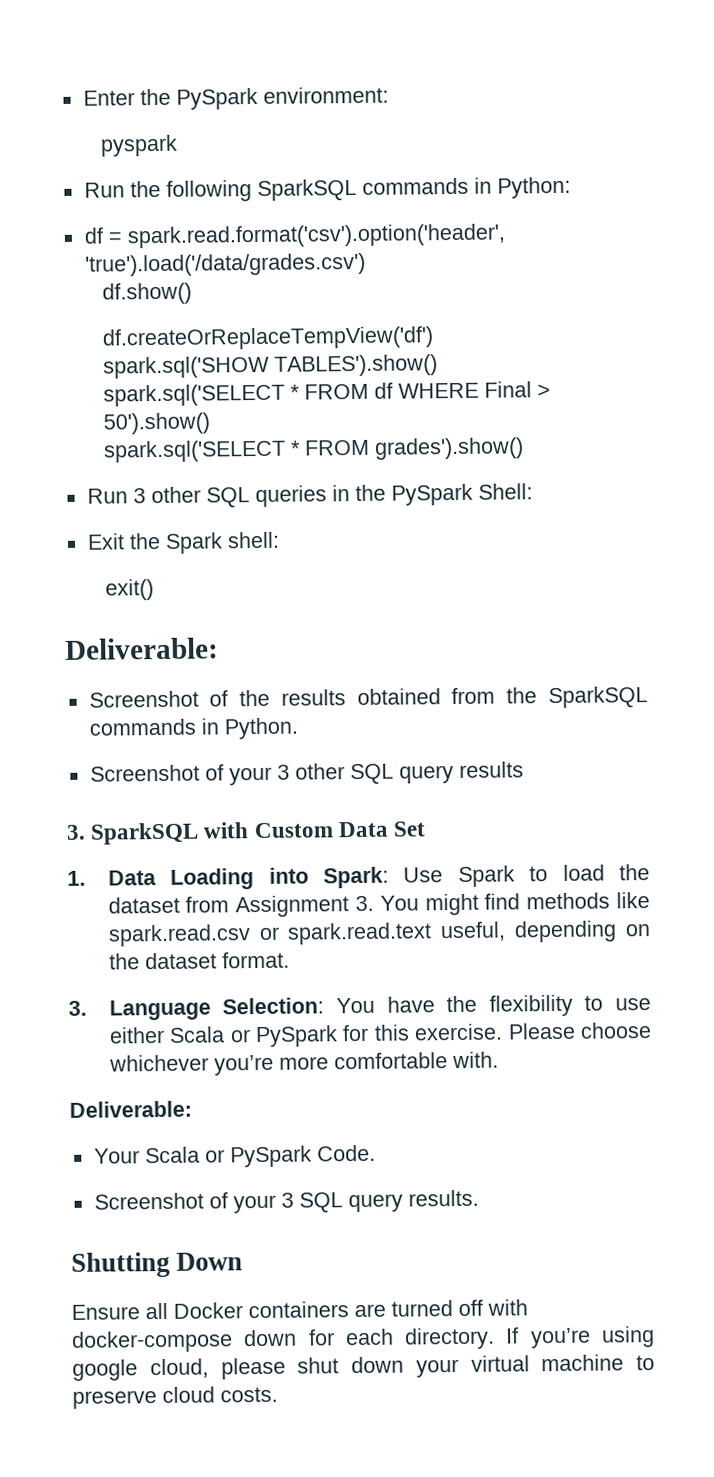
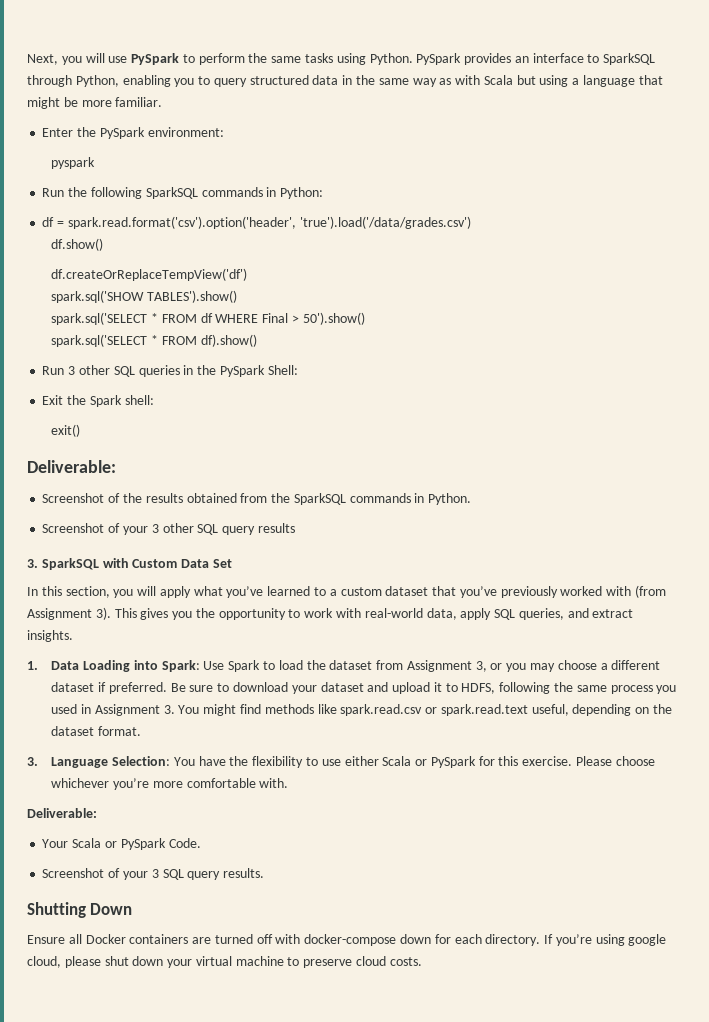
(82, 98) none -> [27,53,656,65] [27,75,663,87] [27,97,163,109] Next, you will use PySpark to perform the same tasks using Python. PySpark provides an interface to SparkSQL through Python, enabling you to query structured data in the same way as with Scala but using a language that might be more familiar. //
[373,437,524,460] grades').show() -> [200,334,257,347] df).show()
(426, 829) none -> [27,585,667,598] [27,607,634,620] [27,630,73,642] // In this section, you will apply what you’ve learned to a custom dataset that you’ve previously worked with (from Assignment 3). This gives you the opportunity to work with real-world data, apply SQL queries, and extract insights.
(350, 906) none -> [475,660,661,672] [51,682,677,694] [51,704,160,716] 3, or you may choose a different dataset if preferred. Be sure to download your dataset and upload it to HDFS, following the same process you used in Assignment

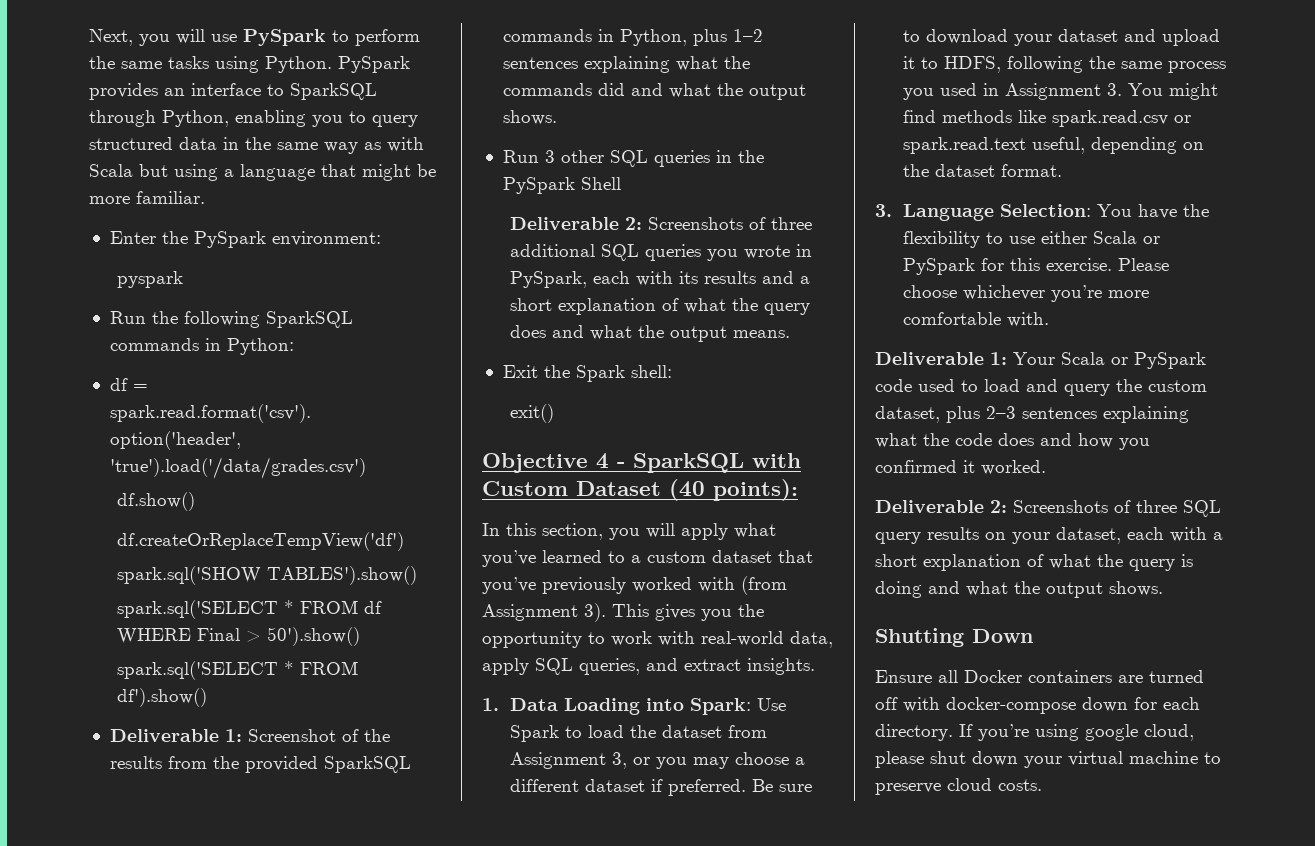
[200,334,257,347] df).show() -> [116,688,207,707] [109,729,390,742] [109,756,411,773] [502,29,763,46] [502,56,750,73] [502,83,806,100] [502,110,557,125] df').show() // Deliverable 1: Screenshot of the results from the provided SparkSQL commands in Python, plus 1–2 sentences explaining what the commands did and what the output shows.
[267,365,298,375] Shell: -> [580,177,621,190] [509,217,812,230] [509,244,812,261] [509,271,810,288] [509,298,810,315] [509,325,790,342] Shell // Deliverable 2: Screenshots of three additional SQL queries you wrote in PySpark, each with its results and a short explanation of what the query does and what the output means.
[27,460,116,473] [42,493,472,505] [42,523,295,535] [27,558,232,570] Deliverable: // Screenshot of the results obtained from the SparkSQL commands in Python. // Screenshot of your 3 other SQL query results // 3. SparkSQL with Custom Data Set -> [482,453,801,473] [482,479,798,501] Objective 4 - SparkSQL with Custom Dataset (40 points):
[27,808,97,818] Deliverable: // -> [875,352,1007,365] Deliverable 1:
[168,838,201,848] [42,868,265,880] Code. // Screenshot of your 3 SQL query results. -> [875,379,1207,396] [875,406,1189,423] [875,433,1150,450] [875,460,1046,475] [875,500,1221,517] [875,527,1223,544] [875,554,1193,571] [875,581,1163,598] code used to load and query the custom dataset, plus 2–3 sentences explaining what the code does and how you confirmed it worked. // Deliverable 2: Screenshots of three SQL query results on your dataset, each with a short explanation of what the query is doing and what the output shows.

